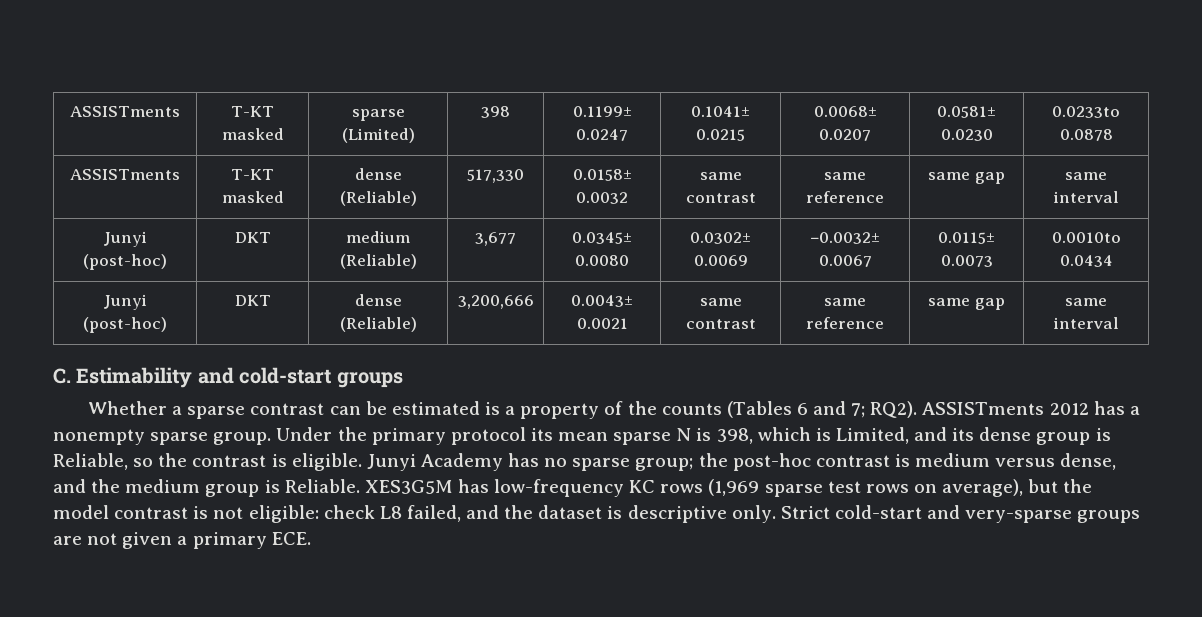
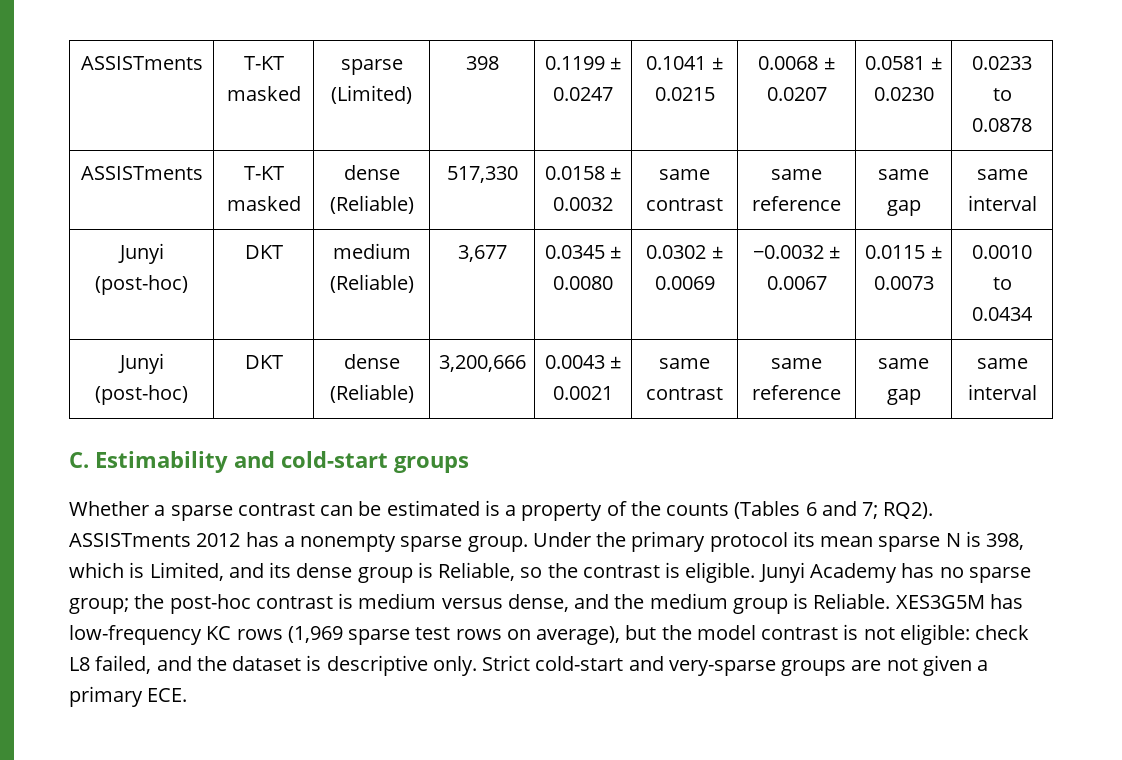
[572,106,632,117] 0.1199± -> [544,56,622,70] 0.1199 ±
[691,106,750,117] 0.1041± -> [646,56,723,70] 0.1041 ±
[813,106,877,117] 0.0068± -> [758,56,835,70] 0.0068 ±
[937,106,996,118] 0.0581± -> [865,56,942,70] 0.0581 ±
[1052,106,1120,118] 0.0233to -> [972,56,1032,70] [992,88,1012,101] 0.0233 to
[572,169,632,181] 0.0158± -> [544,166,622,180] 0.0158 ±
[572,232,632,244] 0.0345± -> [544,245,622,259] 0.0345 ±
[690,232,751,244] 0.0302± -> [646,245,723,259] 0.0302 ±
[810,232,880,244] −0.0032± -> [752,245,841,259] −0.0032 ±
[938,232,995,244] 0.0115± -> [865,245,942,259] 0.0115 ±
[1051,232,1121,243] 0.0010to -> [972,245,1032,259] [992,277,1012,290] 0.0010 to
[571,295,633,307] 0.0043± -> [544,355,622,369] 0.0043 ±

